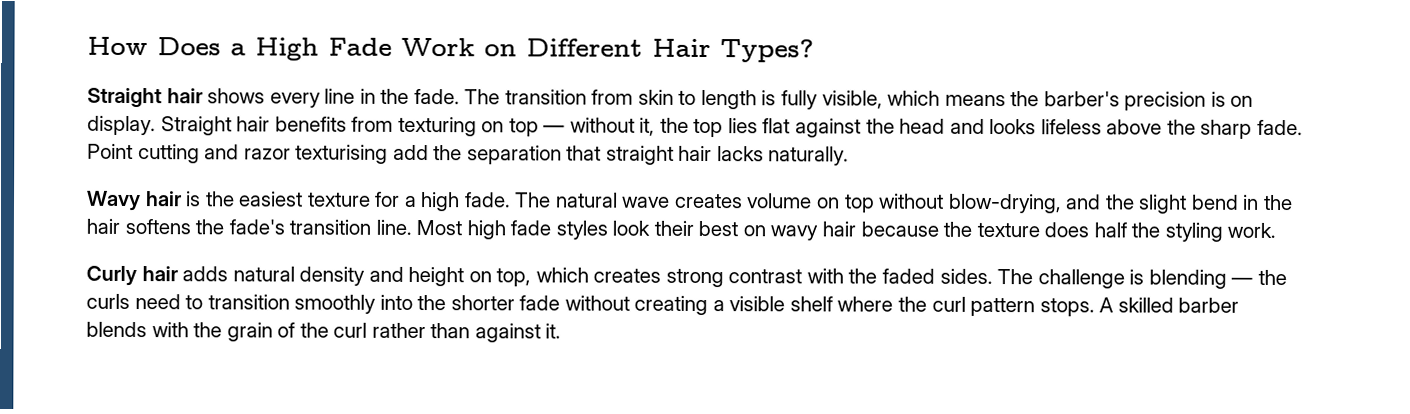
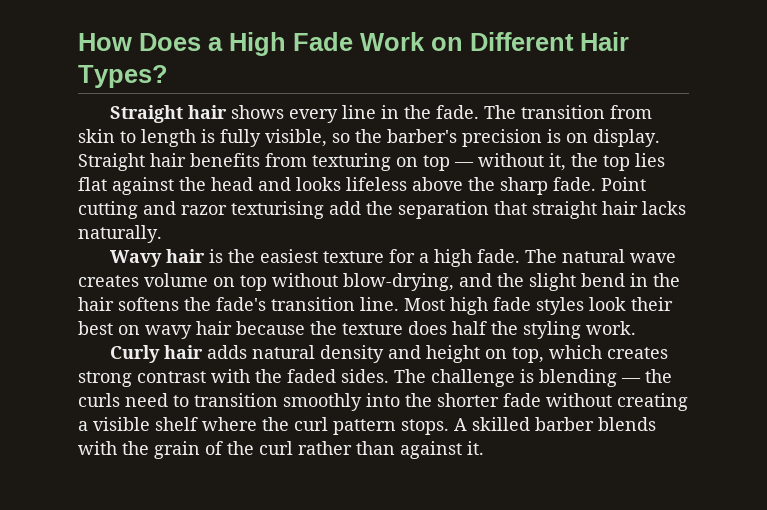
[887,90,1006,107] which means -> [332,133,350,143] so

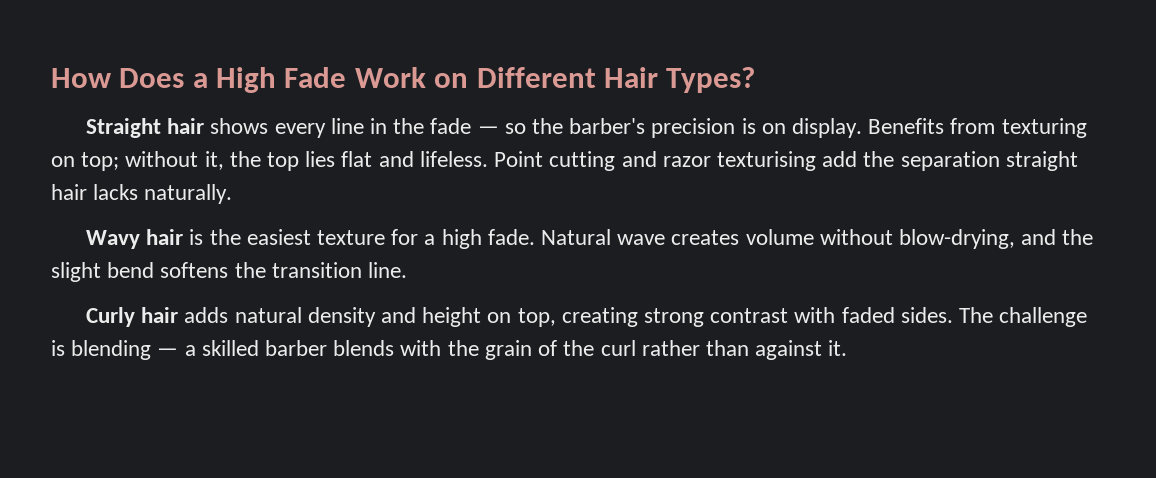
[436,105,653,119] [78,129,327,147] fade. The transition from skin to length is fully visible, -> [430,118,499,134] fade —
[78,153,260,171] Straight hair benefits -> [868,118,945,134] Benefits
[423,155,474,171] top — -> [81,152,120,171] top;
[112,177,596,195] against the head and looks lifeless above the sharp fade. -> [378,151,488,167] and lifeless.
[494,201,527,215] that -> (1000, 161) none
[525,249,626,263] The natural -> [540,229,611,245] Natural
[213,275,267,291] on top -> (814, 237) none
[630,273,680,287] [78,297,114,311] in the hair -> (155, 270) none
[216,297,266,311] fade's -> (266, 270) none
[404,297,673,315] [78,321,636,339] Most high fade styles look their best on wavy hair because the texture does half the styling work. -> (408, 270) none
[549,345,669,359] which creates -> [561,307,638,327] creating
[255,369,282,383] the -> (836, 315) none
[645,369,672,383] [78,393,688,411] [78,417,467,435] the curls need to transition smoothly into the shorter fade without creating a visible shelf where the curl pattern stops. A -> [184,345,196,356] a

